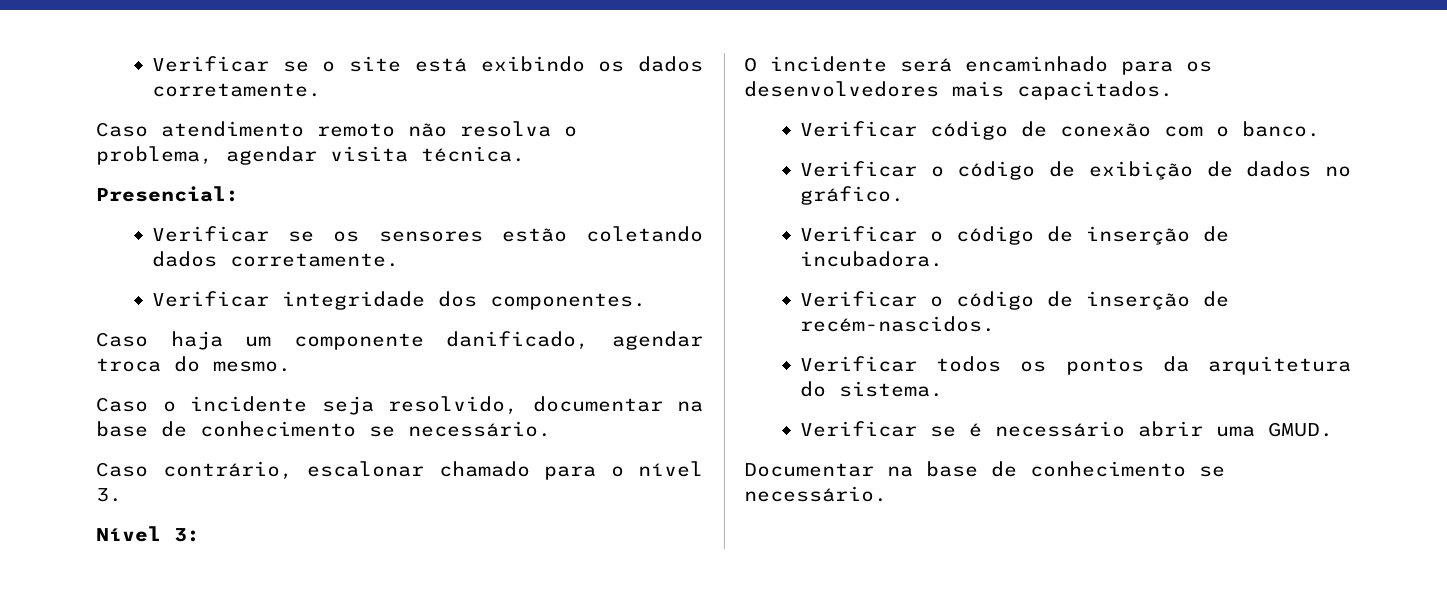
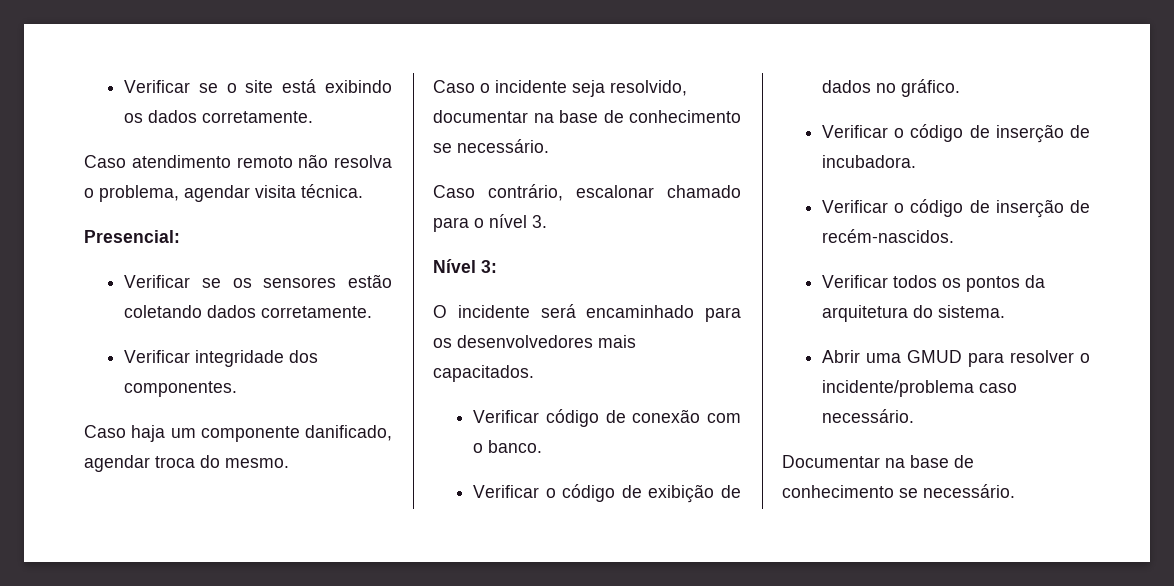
[799,421,1333,437] Verificar se é necessário abrir uma GMUD. -> [822,350,1090,367] [822,380,1018,397] [822,409,915,423] Abrir uma GMUD para resolver o incidente/problema caso necessário.

